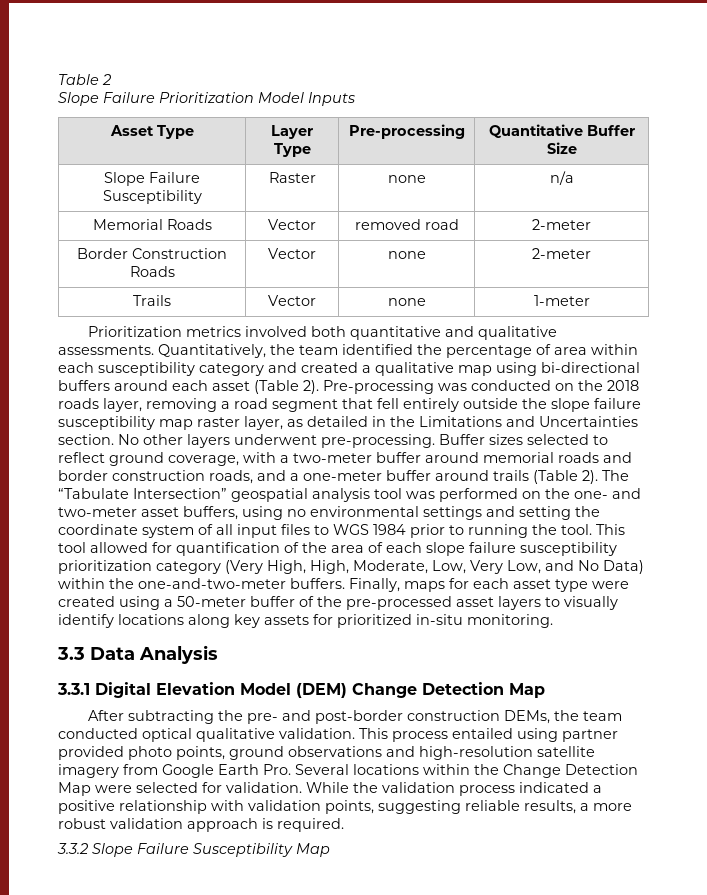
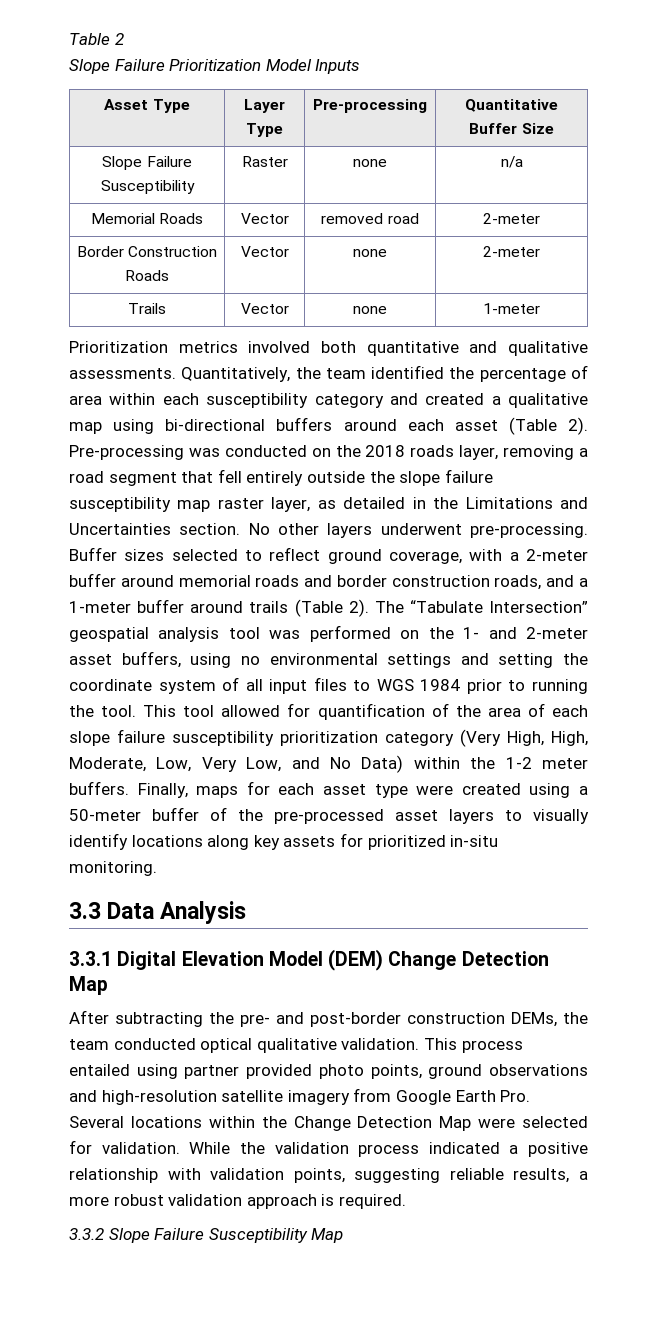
[293,453,372,463] two-meter -> [526,549,588,561] 2-meter
[303,471,382,481] one-meter -> [69,601,131,613] 1-meter
[574,488,641,499] [58,507,137,517] one- and two-meter -> [463,627,589,639] 1- and 2-meter
[138,578,286,589] one-and-two-meter -> [505,757,588,769] 1-2 meter

